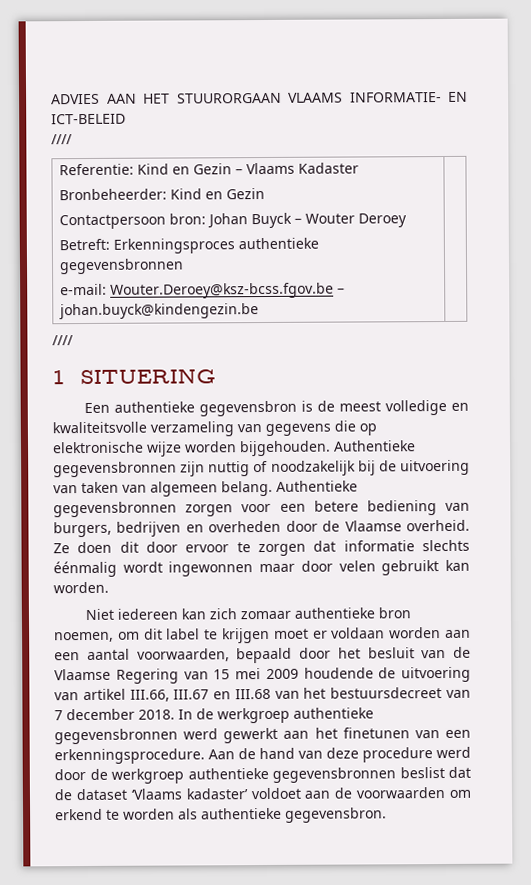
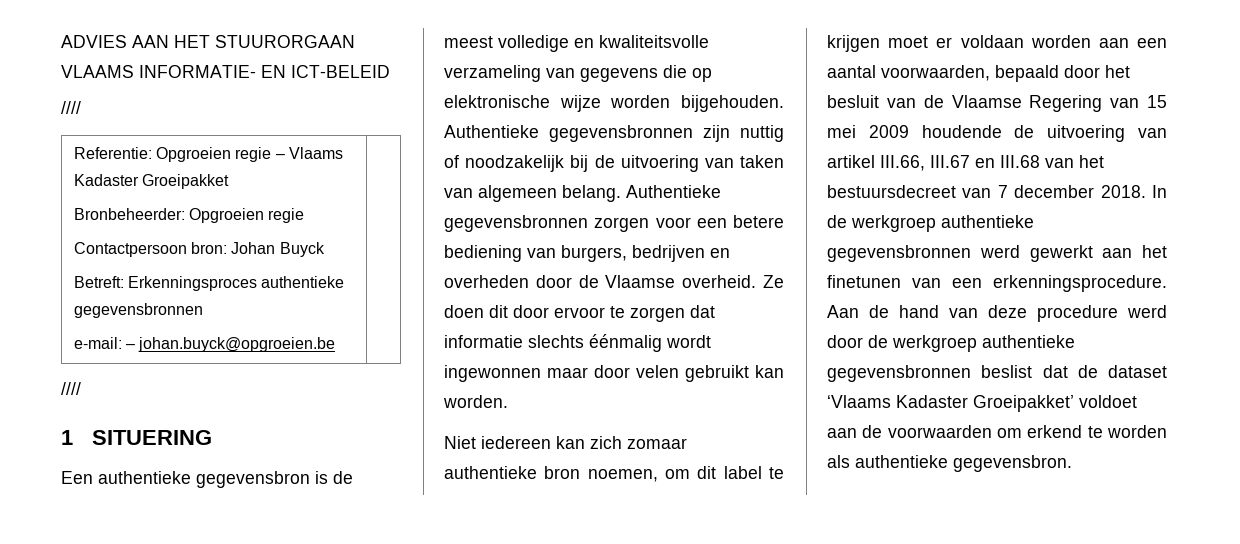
[136,163,232,175] Kind en Gezin -> [155,147,272,162] Opgroeien regie
(359, 168) none -> [141,174,229,189] Groeipakket
[169,188,265,200] Kind en Gezin -> [188,208,305,223] Opgroeien regie
[293,213,407,228] – Wouter Deroey -> (325, 249) none
[109,282,345,299] [58,303,259,320] Wouter.Deroey@ksz-bcss.fgov.be – johan.buyck@kindengezin.be -> [125,337,336,352] – johan.buyck@opgroeien.be
[185,788,248,800] kadaster’ -> [896,395,1074,412] Kadaster Groeipakket’

